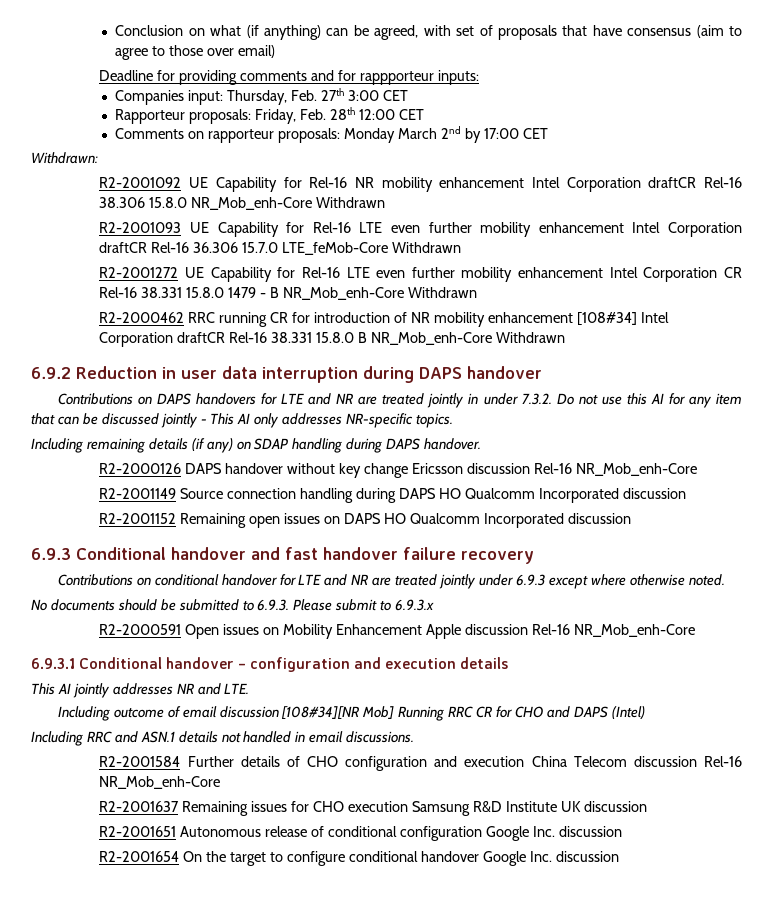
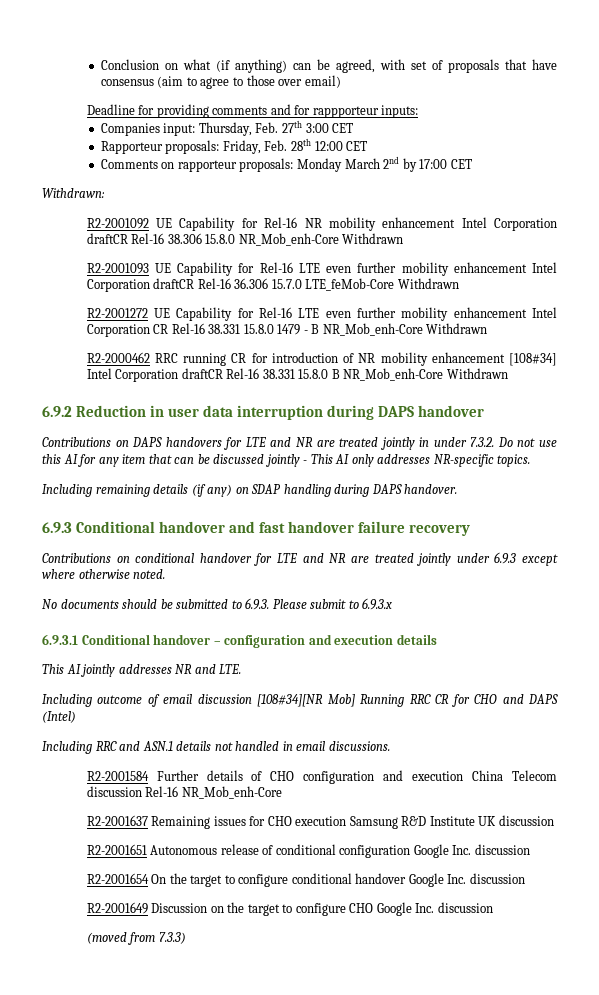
[99,463,697,478] [99,488,686,503] [99,513,631,528] // R2-2000126 DAPS handover without key change Ericsson discussion Rel-16 NR_Mob_enh-Core // R2-2001149 Source connection handling during DAPS HO Qualcomm Incorporated discussion // R2-2001152 Remaining open issues on DAPS HO Qualcomm Incorporated discussion -> (458, 489) none
[99,624,695,639] // R2-2000591 Open issues on Mobility Enhancement Apple discussion Rel-16 NR_Mob_enh-Core -> (393, 604) none
(619, 856) none -> [86,902,493,916] [86,932,186,945] // R2-2001649 Discussion on the target to configure CHO Google Inc. discussion // (moved from 7.3.3)

